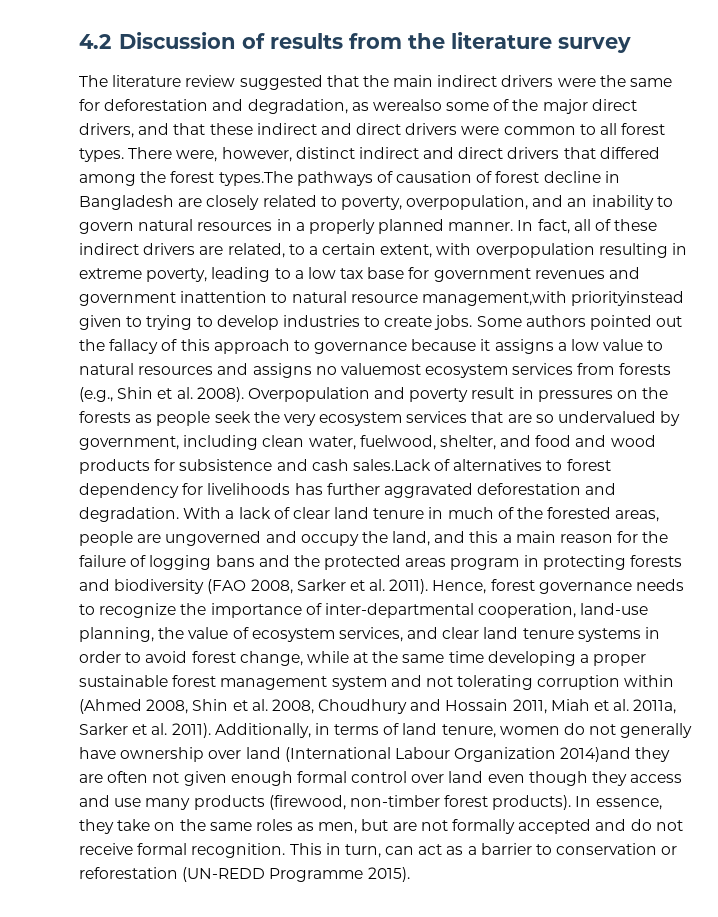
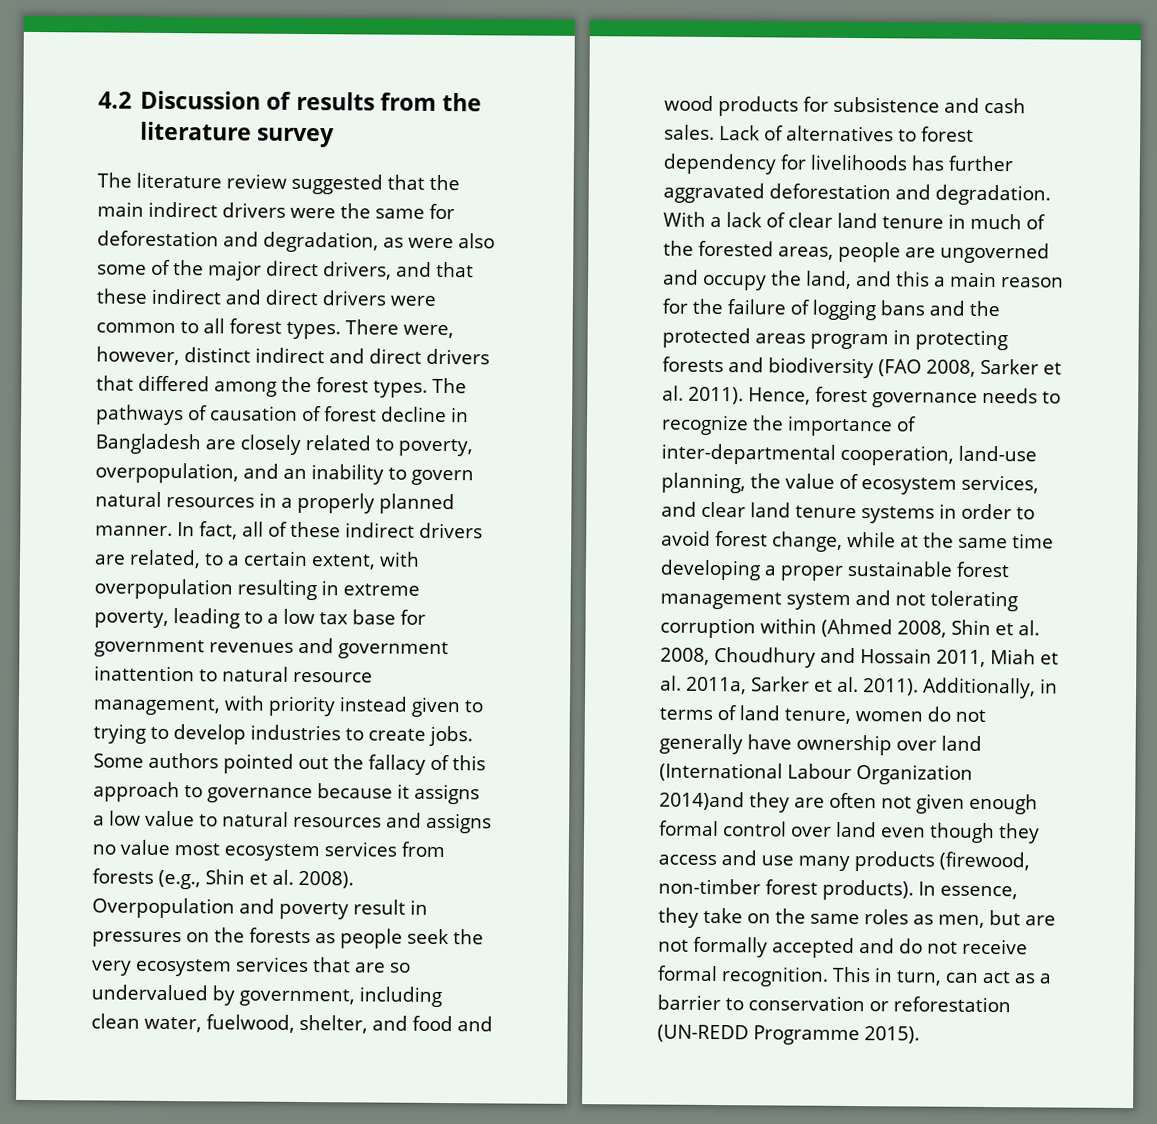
[372,99,442,111] werealso -> [408,233,495,249] were also
[218,171,293,186] types.The -> [373,377,467,398] types. The
[421,291,685,306] management,with priorityinstead -> [93,695,408,717] management, with priority instead
[340,363,421,375] valuemost -> [120,839,220,856] value most
[352,459,431,471] sales.Lack -> [664,124,760,141] sales. Lack

